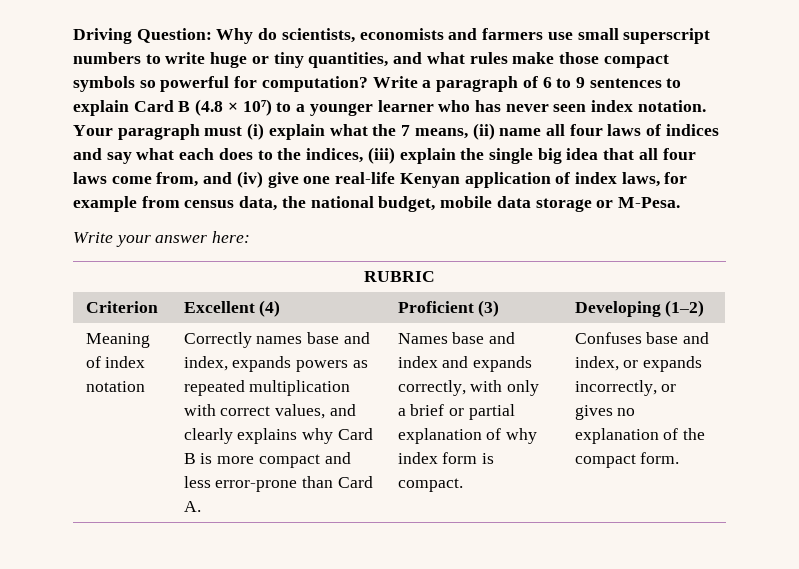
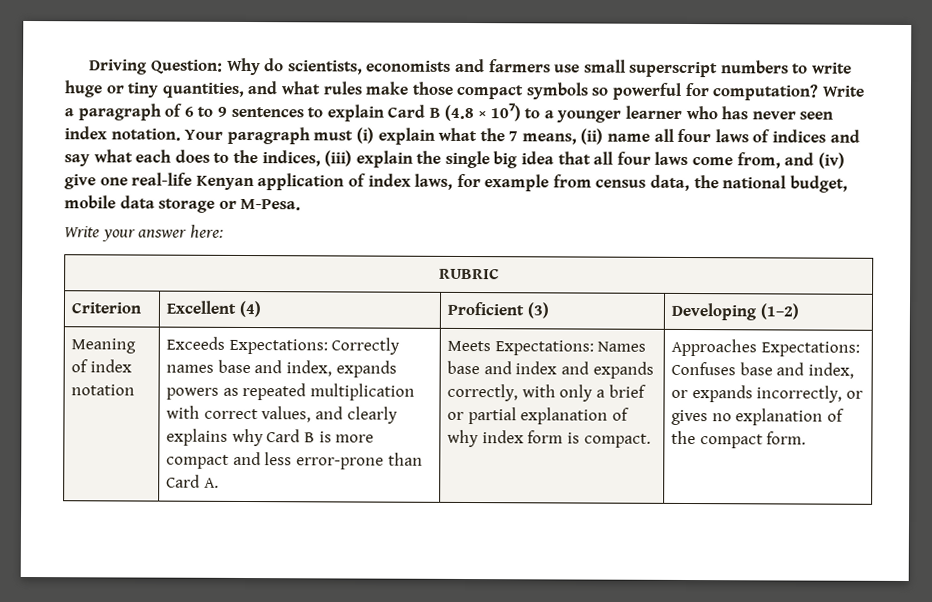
(145, 386) none -> [166,336,328,355] Exceeds Expectations:
(201, 506) none -> [447,340,594,356] Meets Expectations:
(463, 485) none -> [671,338,860,357] Approaches Expectations:

